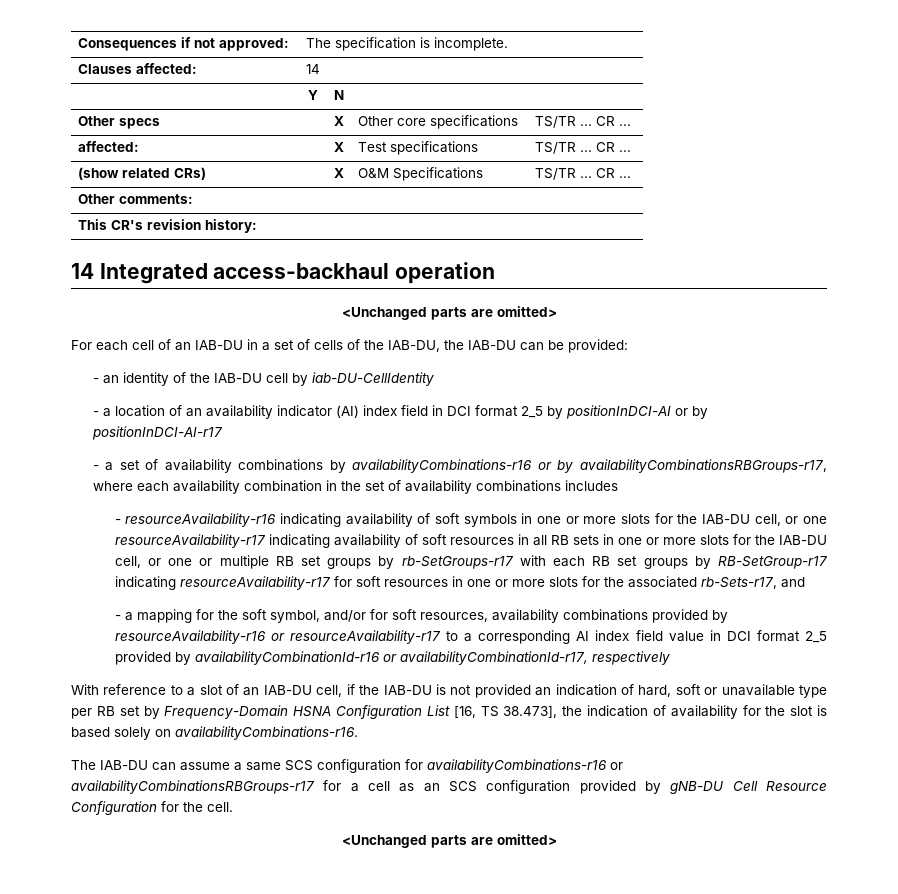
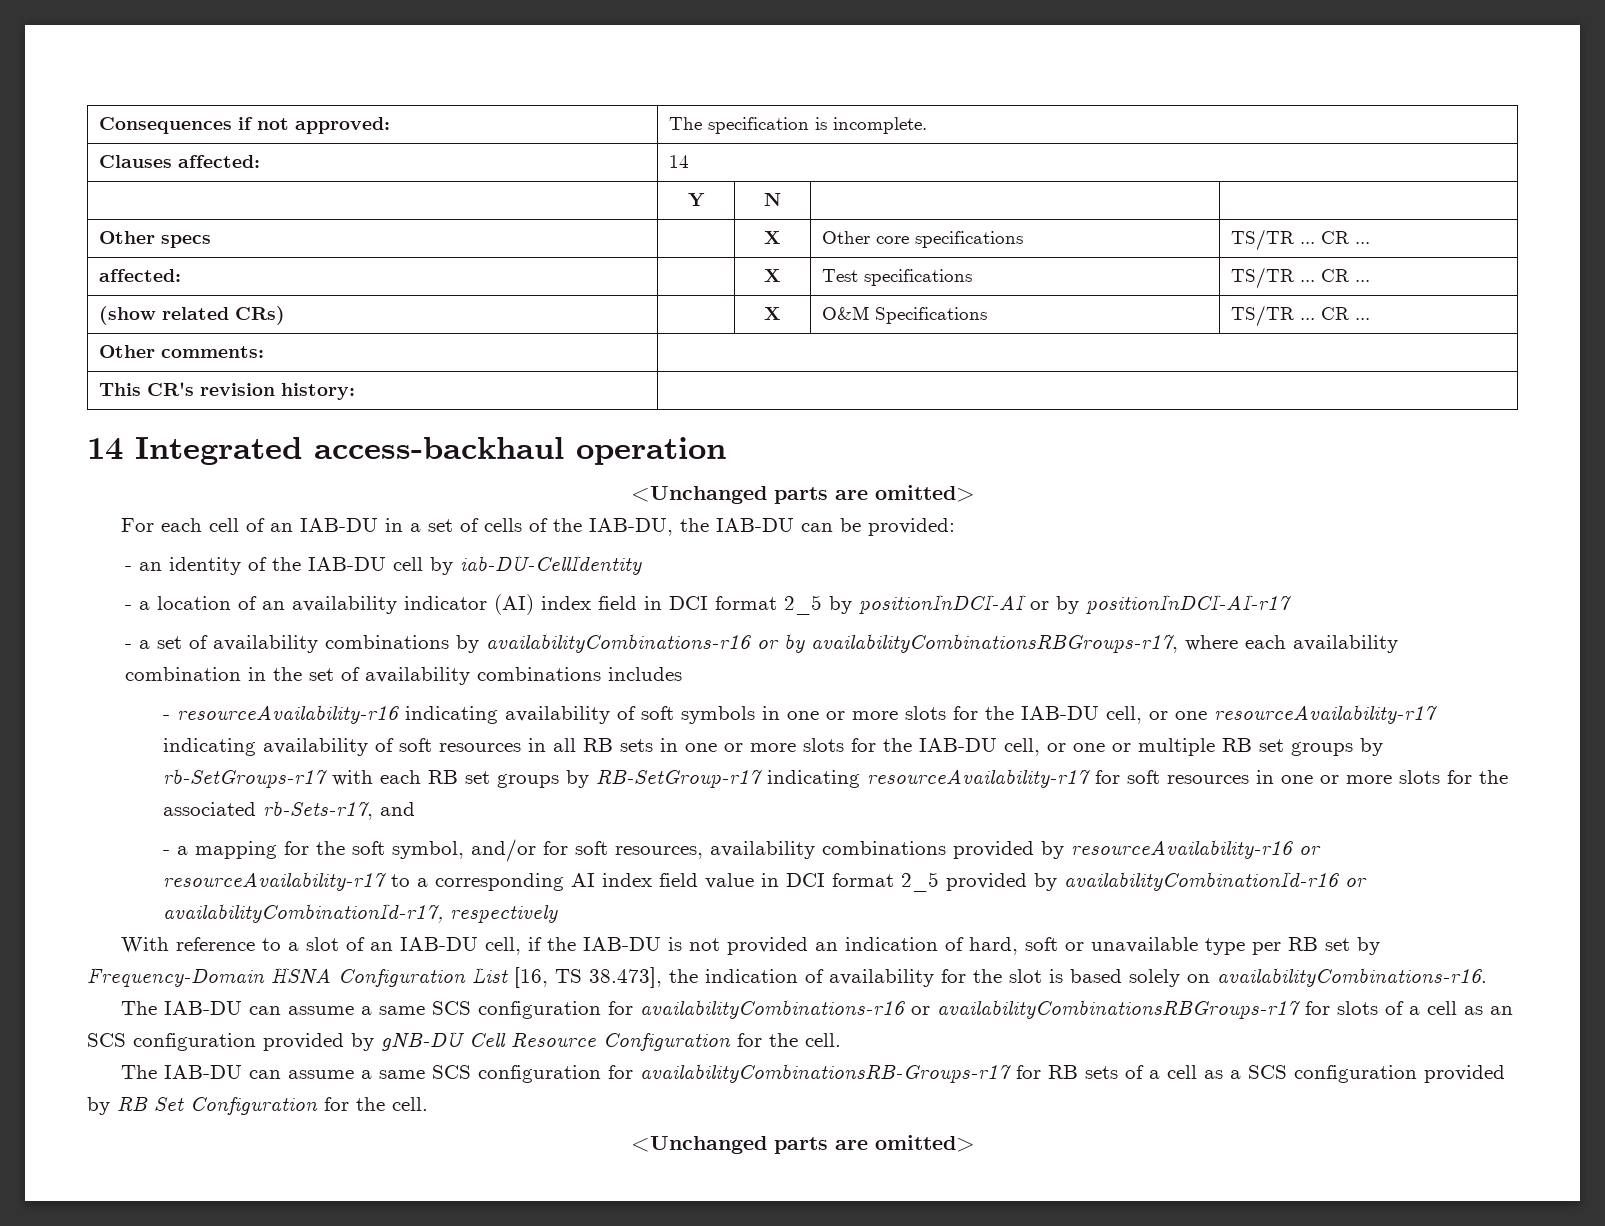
(342, 785) none -> [1337,1001,1405,1015] slots of
(233, 807) none -> [121,1063,1506,1083] [87,1097,428,1115] // The IAB-DU can assume a same SCS configuration for availabilityCombinationsRB-Groups-r17 for RB sets of a cell as a SCS configuration provided by RB Set Configuration for the cell.

